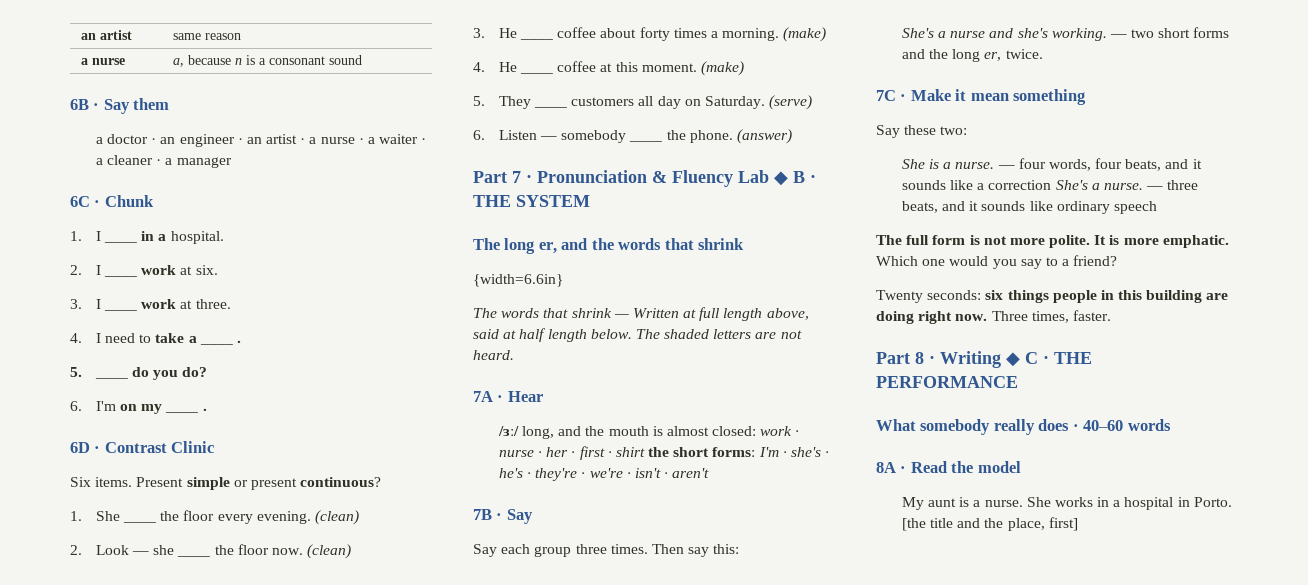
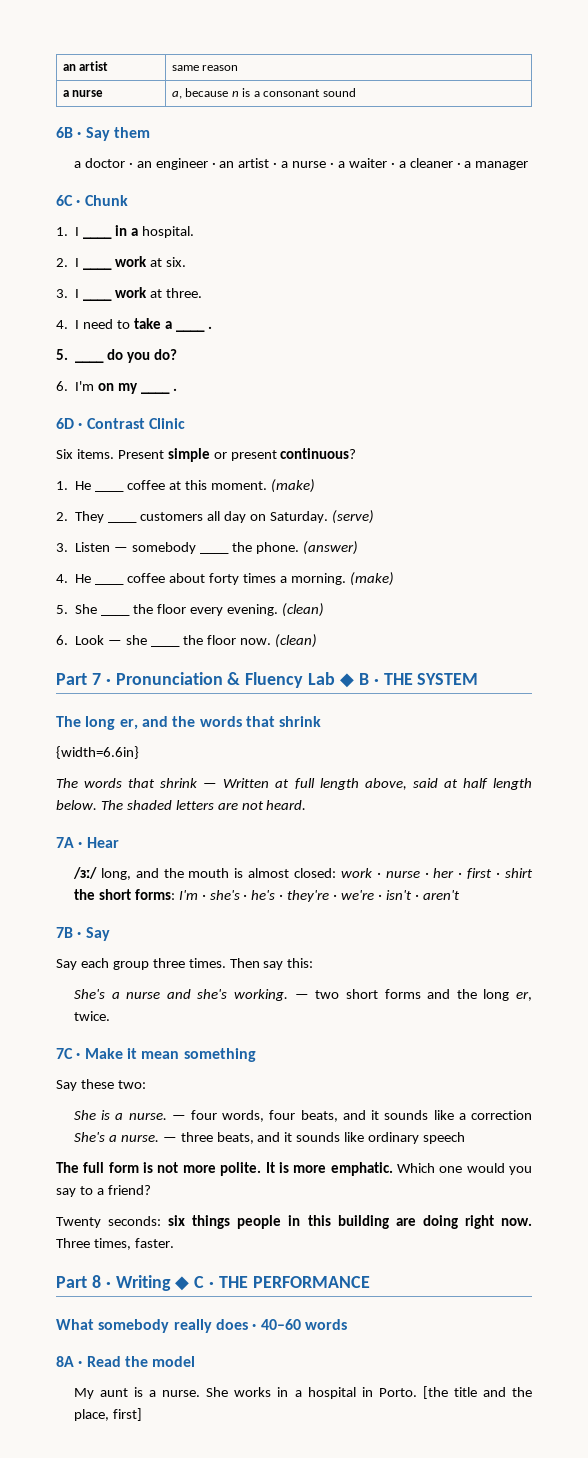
[95,511,120,521] [122,521,156,523] [160,510,359,525] [70,545,175,555] [177,555,211,557] [214,544,352,559] [473,28,517,38] [519,38,553,40] [557,27,827,42] [473,62,485,72] She ____ the floor every evening. (clean) // 2. Look — she ____ the floor now. (clean) // 3. He ____ coffee about forty times a morning. (make) // 4. -> (68, 485) none
[473,96,485,106] 5. -> [56,512,68,521] 2.
[473,130,485,140] 6. -> [56,543,68,552] 3.
(792, 136) none -> [56,574,92,583] [95,583,125,585] [127,572,394,586] [56,604,98,614] [101,614,131,616] [133,603,324,617] [56,635,148,645] [150,645,180,647] [182,634,317,648] // 4. He ____ coffee about forty times a morning. (make) // 5. She ____ the floor every evening. (clean) // 6. Look — she ____ the floor now. (clean)

